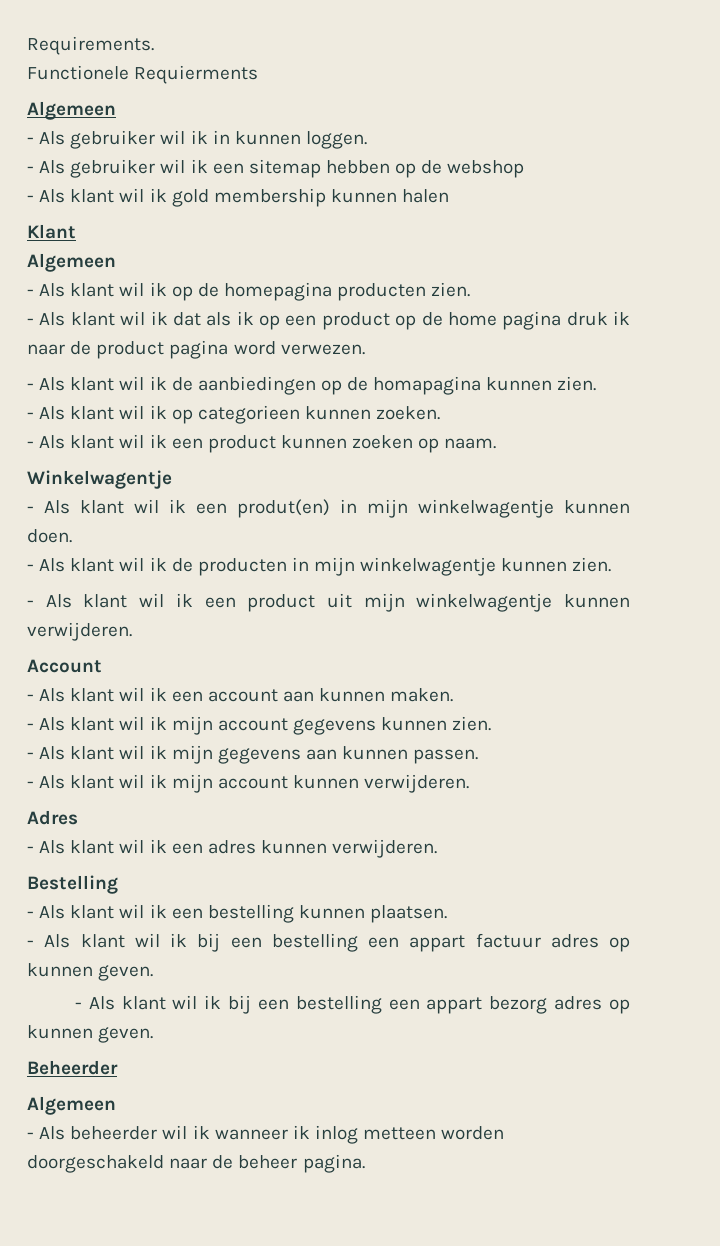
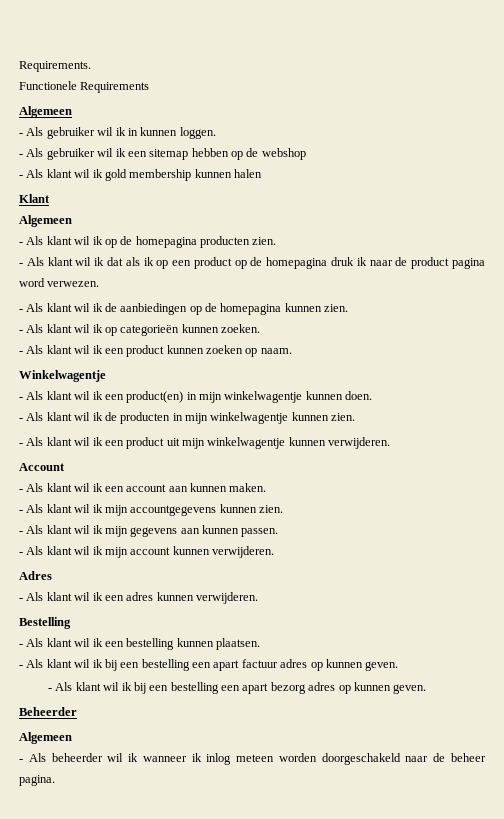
[134,65,259,84] Requierments -> [80,82,150,93] Requirements
[447,311,562,330] home pagina -> [266,257,328,269] homepagina
[373,376,482,395] homapagina -> [220,303,282,315] homepagina
[197,405,300,424] categorieen -> [120,325,180,336] categorieën
[237,499,330,518] produt(en) -> [126,391,184,403] product(en)
[217,718,376,735] account gegevens -> [130,505,217,516] accountgegevens
[409,935,466,952] appart -> [213,660,240,671] apart
[426,997,483,1014] appart -> [242,683,269,694] apart
[363,1127,437,1140] metteen -> [236,754,275,762] meteen

